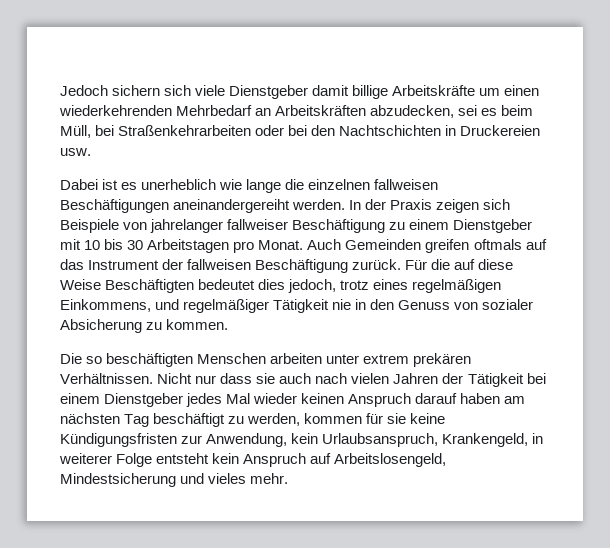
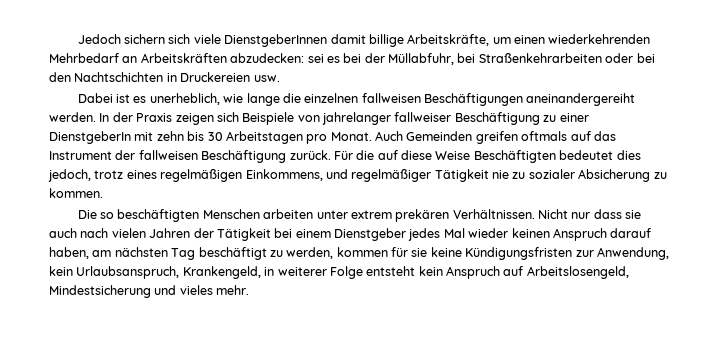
[229,85,309,99] Dienstgeber -> [224,34,328,47] DienstgeberInnen
[392,85,476,96] Arbeitskräfte -> [407,34,490,46] Arbeitskräfte,
[370,105,455,118] abzudecken, -> [230,53,305,63] abzudecken:
[501,105,534,116] [60,125,91,138] beim Müll, -> [343,53,454,65] bei der Müllabfuhr,
[141,179,217,190] unerheblich -> [149,93,220,105] unerheblich,
[409,219,533,233] [60,239,101,250] einem Dienstgeber mit 10 -> [559,113,589,122] [49,131,184,144] einer DienstgeberIn mit zehn
[355,299,479,310] in den Genuss von -> [512,172,526,179] zu
[460,393,501,404] haben -> [49,247,89,259] haben,

